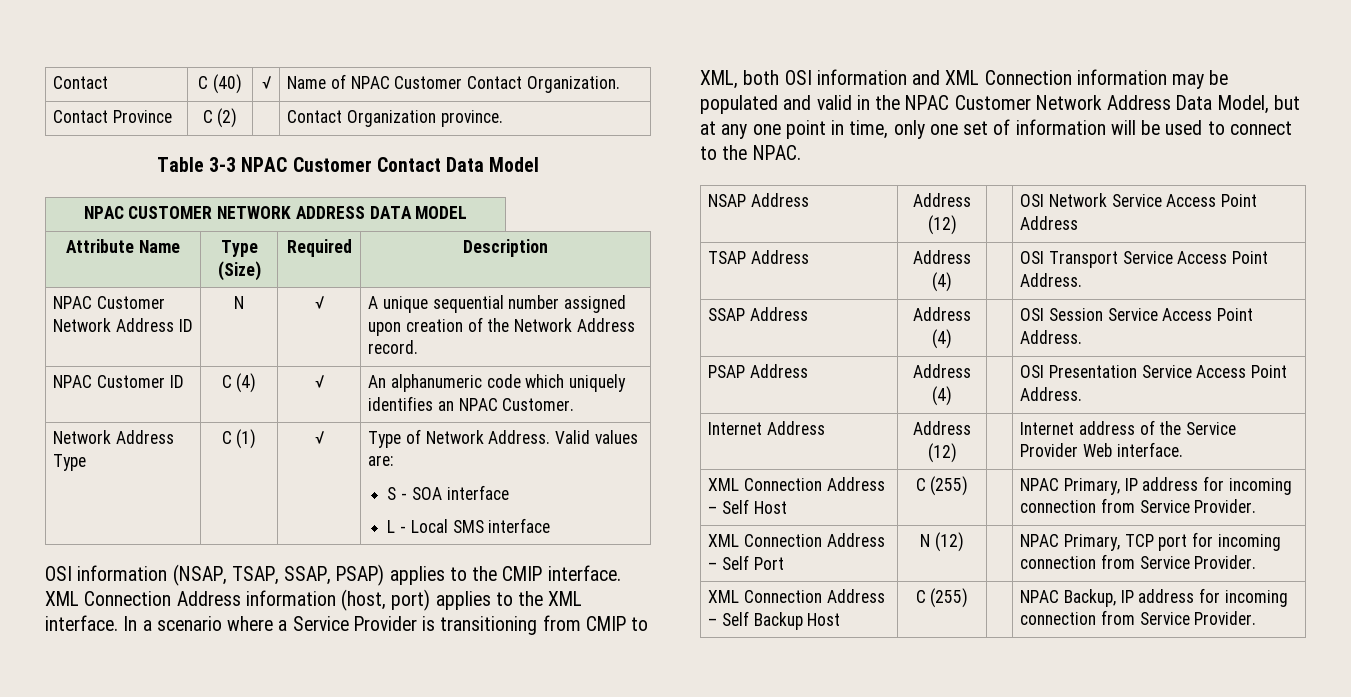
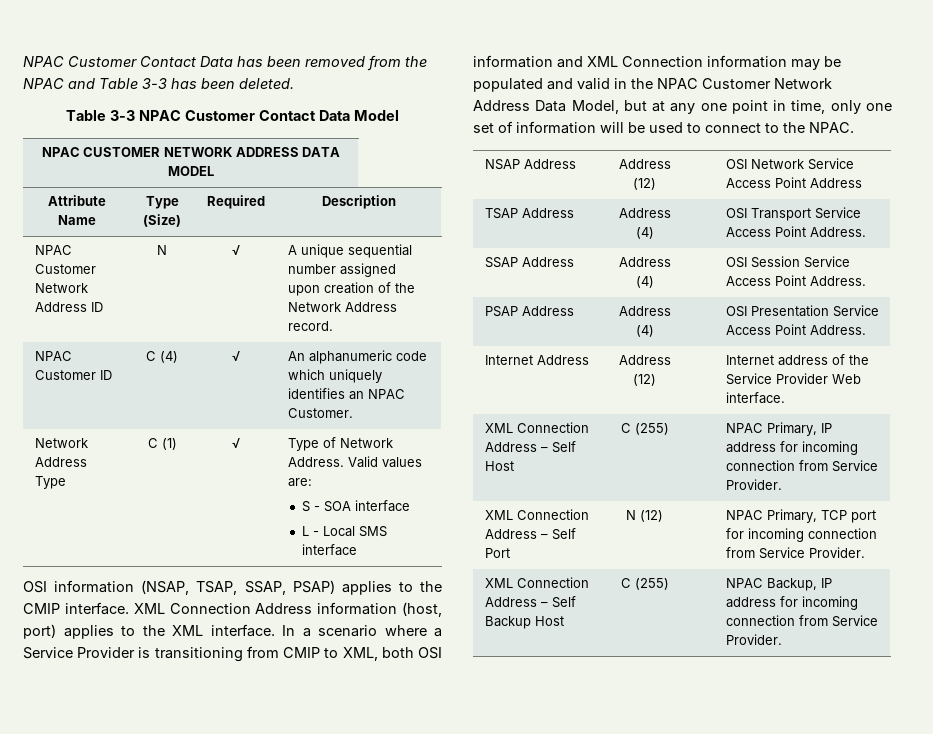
[53,76,109,89] [198,74,242,94] [261,76,271,89] [287,74,620,93] [53,110,172,123] [202,108,238,128] [287,110,503,127] Contact | C (40) | √ | Name of NPAC Customer Contact Organization. // Contact Province | C (2) | | Contact Organization province. -> [23,55,427,71] [23,78,294,89] NPAC Customer Contact Data has been removed from the NPAC and Table 3-3 has been deleted.

